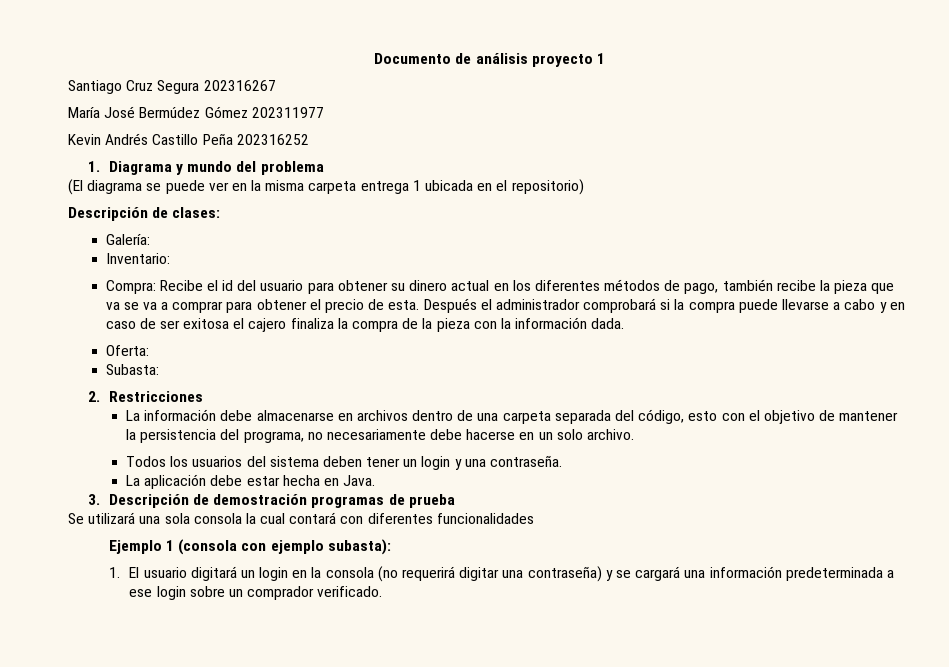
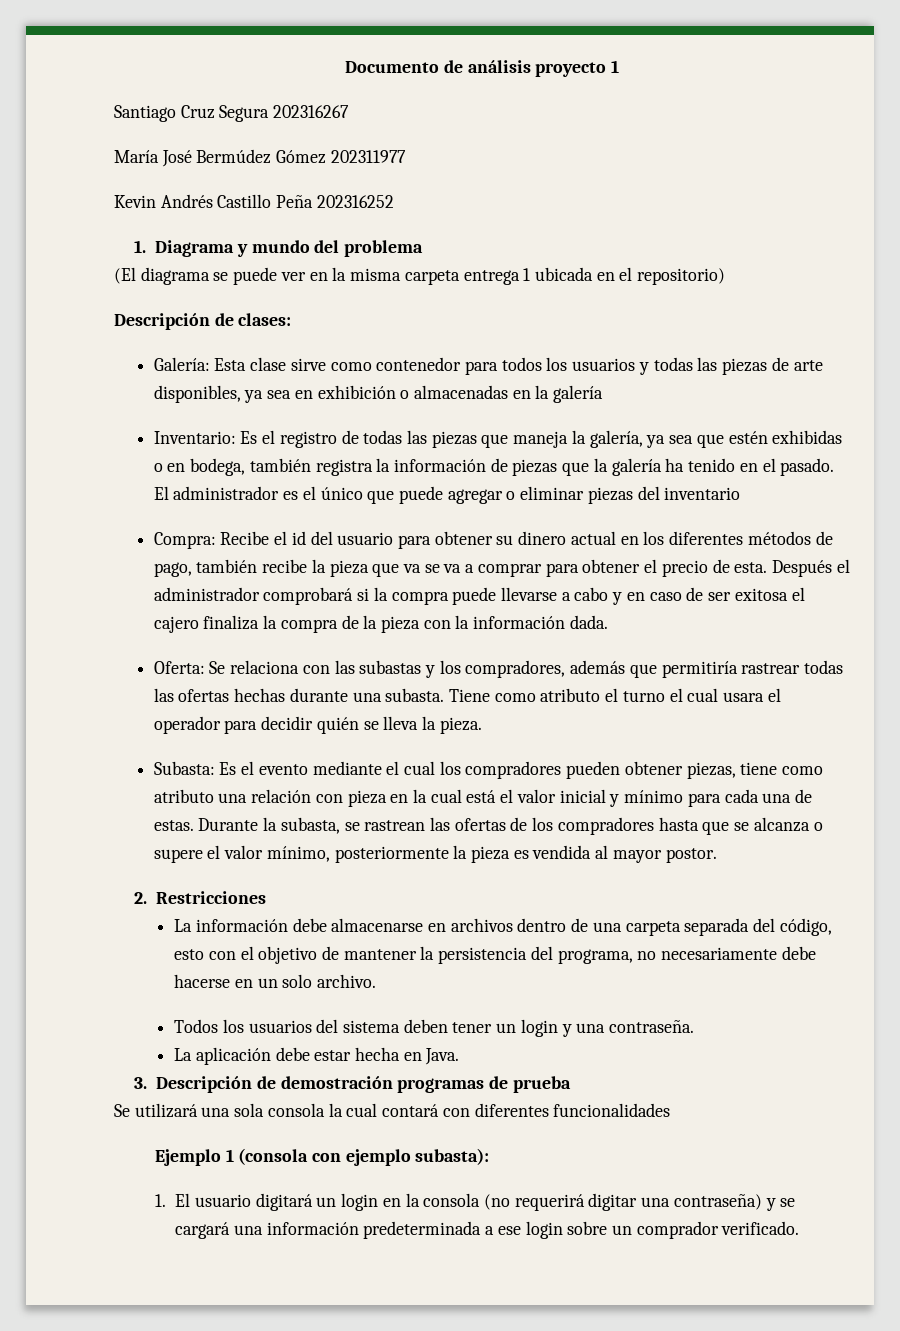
[105,253,170,264] // Inventario: -> [214,357,823,375] [153,385,604,403] [153,430,843,448] [153,458,835,476] [153,486,741,504] Esta clase sirve como contenedor para todos los usuarios y todas las piezas de arte disponibles, ya sea en exhibición o almacenadas en la galería // Inventario: Es el registro de todas las piezas que maneja la galería, ya sea que estén exhibidas o en bodega, también registra la información de piezas que la galería ha tenido en el pasado. El administrador es el único que puede agregar o eliminar piezas del inventario
[105,364,159,375] // Subasta: -> [209,660,844,678] [153,688,781,702] [153,716,482,734] [153,761,824,779] [153,789,812,807] [153,817,823,835] [153,845,717,863] Se relaciona con las subastas y los compradores, además que permitiría rastrear todas las ofertas hechas durante una subasta. Tiene como atributo el turno el cual usara el operador para decidir quién se lleva la pieza. // Subasta: Es el evento mediante el cual los compradores pueden obtener piezas, tiene como atributo una relación con pieza en la cual está el valor inicial y mínimo para cada una de estas. Durante la subasta, se rastrean las ofertas de los compradores hasta que se alcanza o supere el valor mínimo, posteriormente la pieza es vendida al mayor postor.

